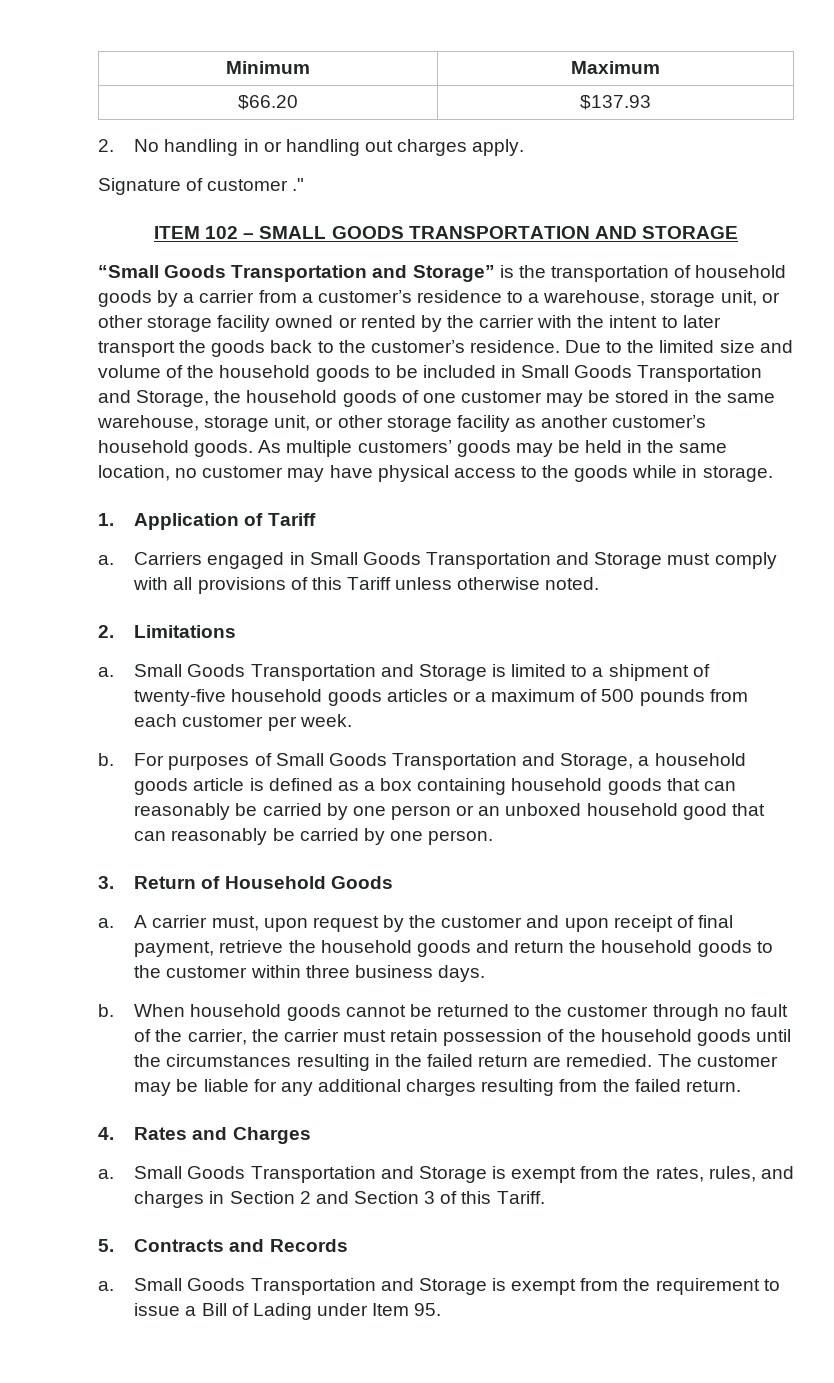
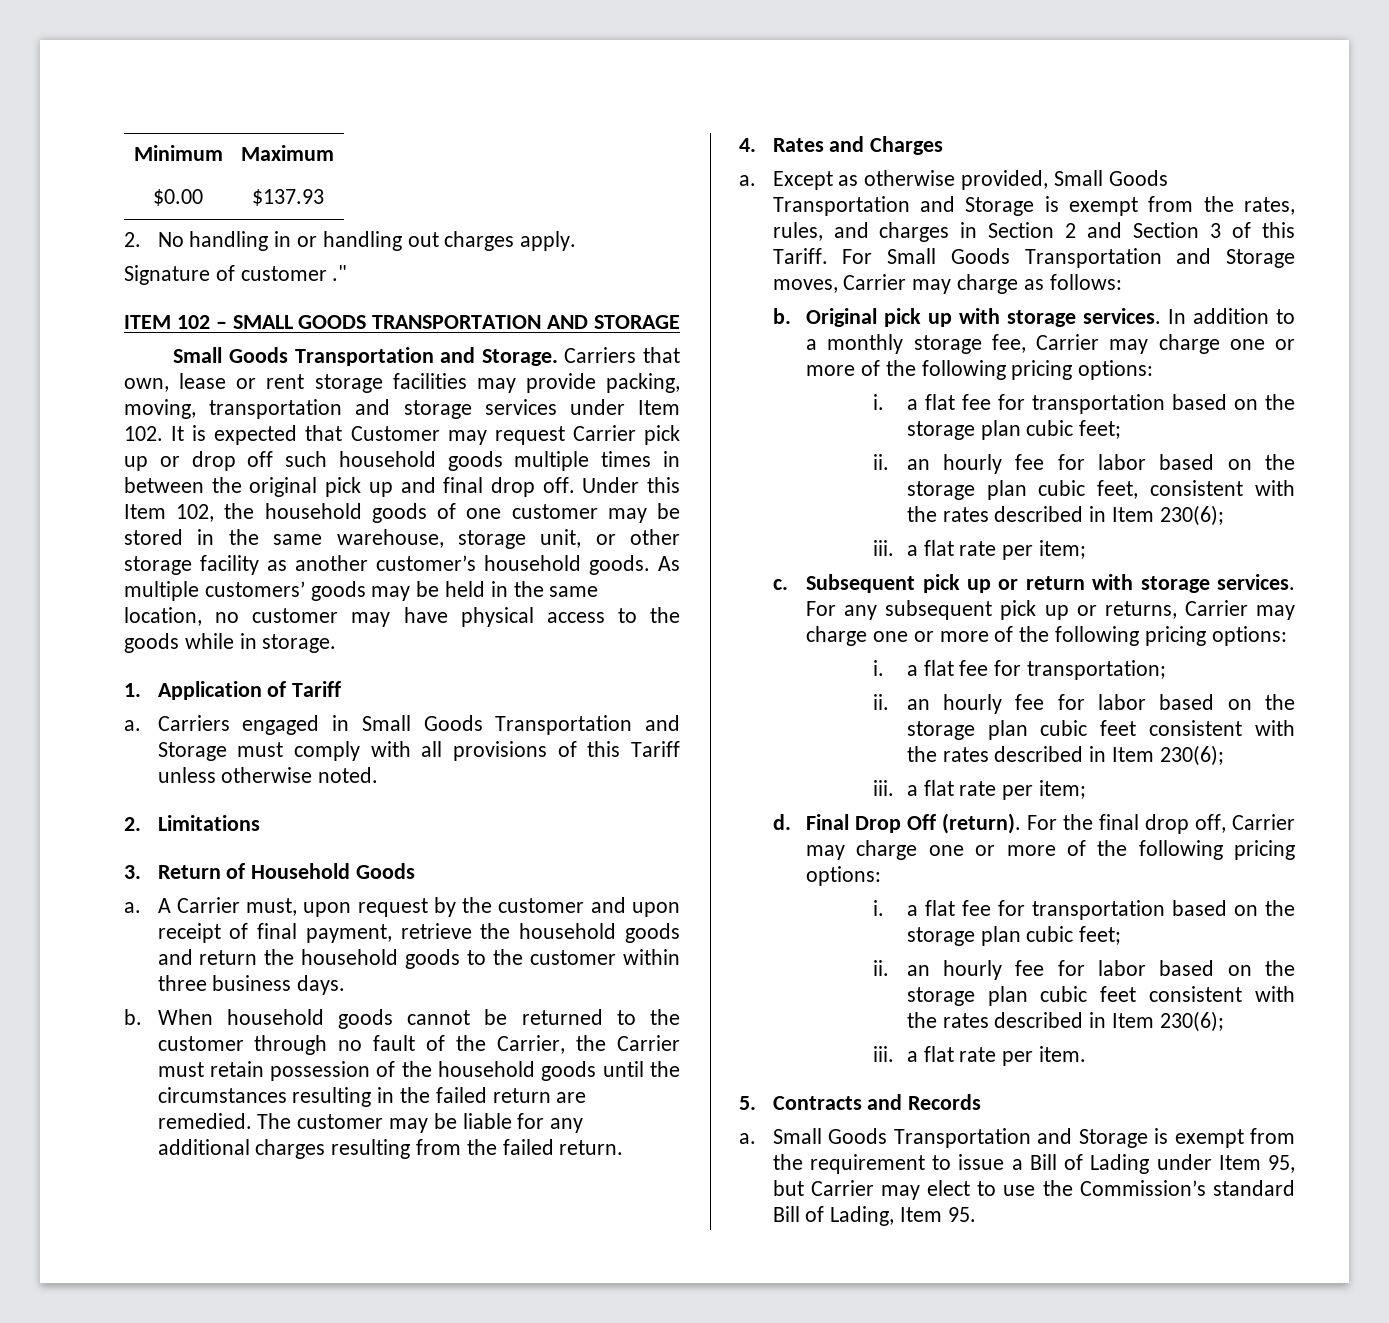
[238,95,298,110] $66.20 -> [153,189,203,206] $0.00
[98,265,787,282] [98,290,780,307] [98,315,721,332] [98,340,793,357] [98,365,763,382] [98,390,210,407] “Small Goods Transportation and Storage” is the transportation of household goods by a carrier from a customer’s residence to a warehouse, storage unit, or other storage facility owned or rented by the carrier with the intent to later transport the goods back to the customer’s residence. Due to the limited size and volume of the household goods to be included in Small Goods Transportation and Storage, -> [173,347,681,366] [124,373,680,393] [124,399,680,419] [124,425,680,445] [124,451,680,471] [124,477,680,497] [124,504,215,522] Small Goods Transportation and Storage. Carriers that own, lease or rent storage facilities may provide packing, moving, transportation and storage services under Item 102. It is expected that Customer may request Carrier pick up or drop off such household goods multiple times in between the original pick up and final drop off. Under this Item 102,
[98,664,710,681] [134,689,748,706] [134,714,352,731] [98,753,746,770] [134,778,736,795] [134,803,765,820] [134,828,494,845] // a. Small Goods Transportation and Storage is limited to a shipment of twenty-five household goods articles or a maximum of 500 pounds from each customer per week. // b. For purposes of Small Goods Transportation and Storage, a household goods article is defined as a box containing household goods that can reasonably be carried by one person or an unboxed household good that can reasonably be carried by one person. -> (260, 823) none
[152,915,208,928] carrier -> [176,897,240,913] Carrier
[187,1029,339,1045] carrier, the carrier -> [497,1035,680,1054] Carrier, the Carrier
(114, 1174) none -> [772,170,1048,190] Except as otherwise provided,
(545, 1197) none -> [842,248,1295,268] [772,274,1122,294] [772,308,1295,327] [806,334,1295,354] [806,360,1154,380] [873,394,1295,414] [906,420,1122,440] [873,454,1295,474] [906,480,1295,500] [906,505,1224,526] [873,540,1087,560] [772,574,1295,593] [806,600,1295,620] [806,626,1287,646] [873,660,1167,680] [873,694,1295,714] [906,720,1295,740] [906,745,1224,766] [873,780,1087,800] [772,813,1295,834] [806,840,1295,860] [806,866,882,886] [873,900,1295,920] [906,926,1122,946] [873,960,1295,980] [906,986,1295,1006] [906,1011,1224,1032] [873,1046,1087,1066] For Small Goods Transportation and Storage moves, Carrier may charge as follows: // b. Original pick up with storage services. In addition to a monthly storage fee, Carrier may charge one or more of the following pricing options: // i. a flat fee for transportation based on the storage plan cubic feet; // ii. an hourly fee for labor based on the storage plan cubic feet, consistent with the rates described in Item 230(6); // iii. a flat rate per item; // c. Subsequent pick up or return with storage services. For any subsequent pick up or returns, Carrier may charge one or more of the following pricing options: // i. a flat fee for transportation; // ii. an hourly fee for labor based on the storage plan cubic feet consistent with the rates described in Item 230(6); // iii. a flat rate per item; // d. Final Drop Off (return). For the final drop off, Carrier may charge one or more of the following pricing options: // i. a flat fee for transportation based on the storage plan cubic feet; // ii. an hourly fee for labor based on the storage plan cubic feet consistent with the rates described in Item 230(6); // iii. a flat rate per item.
(410, 1309) none -> [1268,1155,1295,1173] [772,1180,1295,1200] [772,1206,942,1226] 95, but Carrier may elect to use the Commission’s standard Bill of Lading, Item

